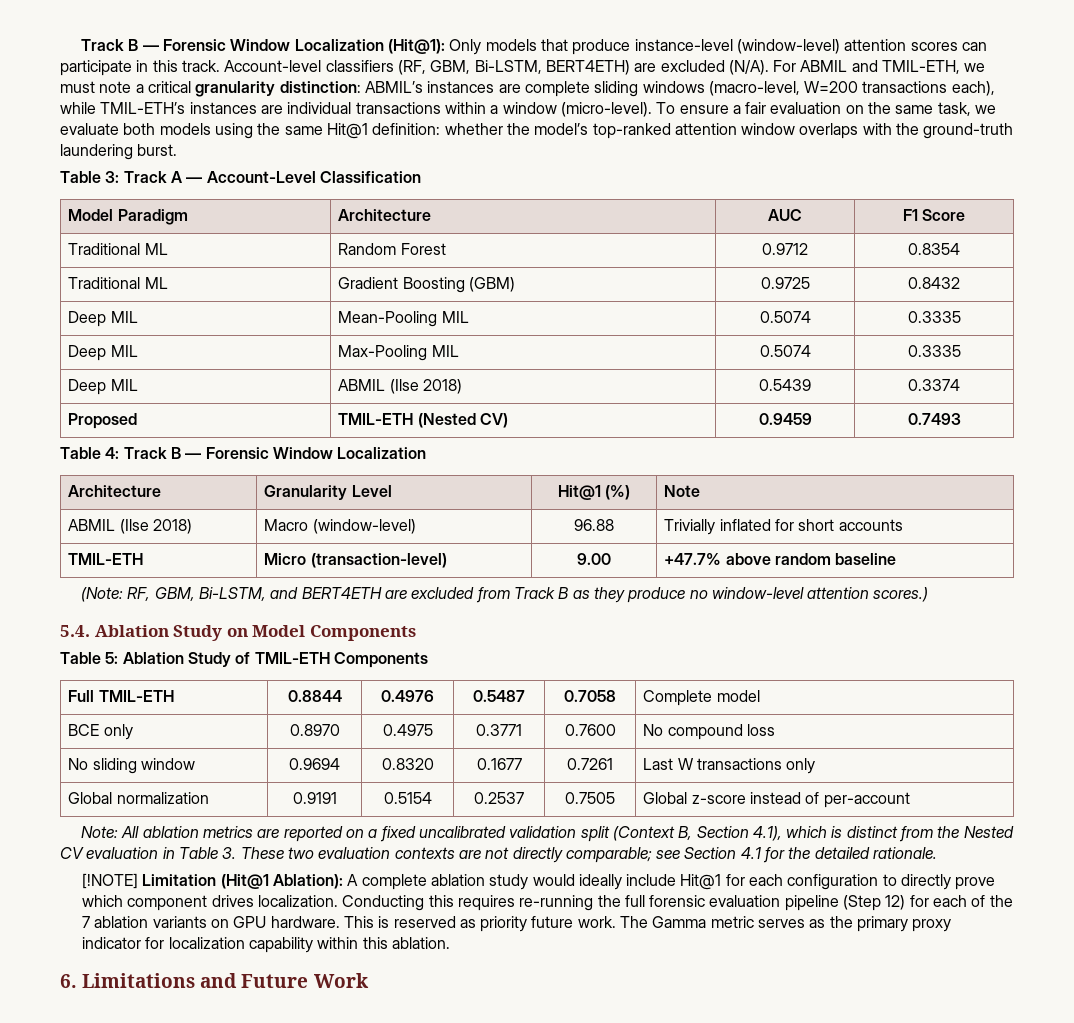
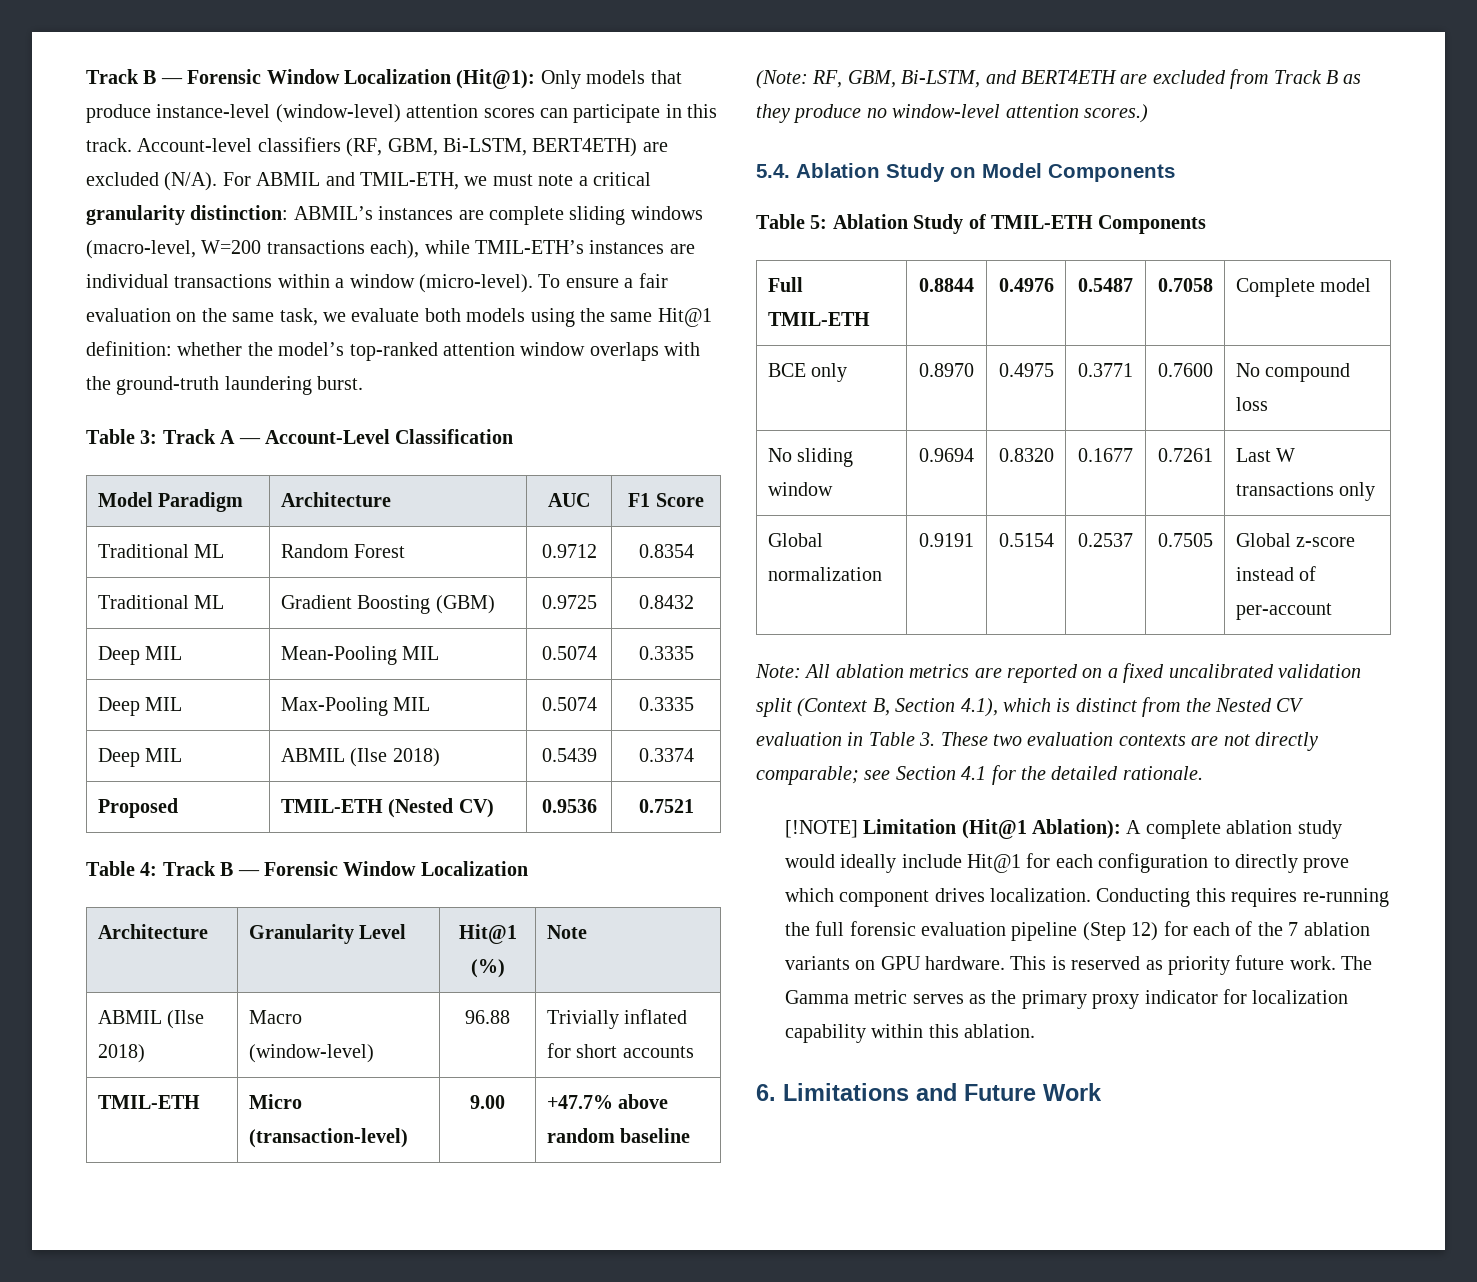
[758,413,812,425] [907,413,961,425] 0.9459 | 0.7493 -> [541,799,597,813] [638,799,694,813] 0.9536 | 0.7521

